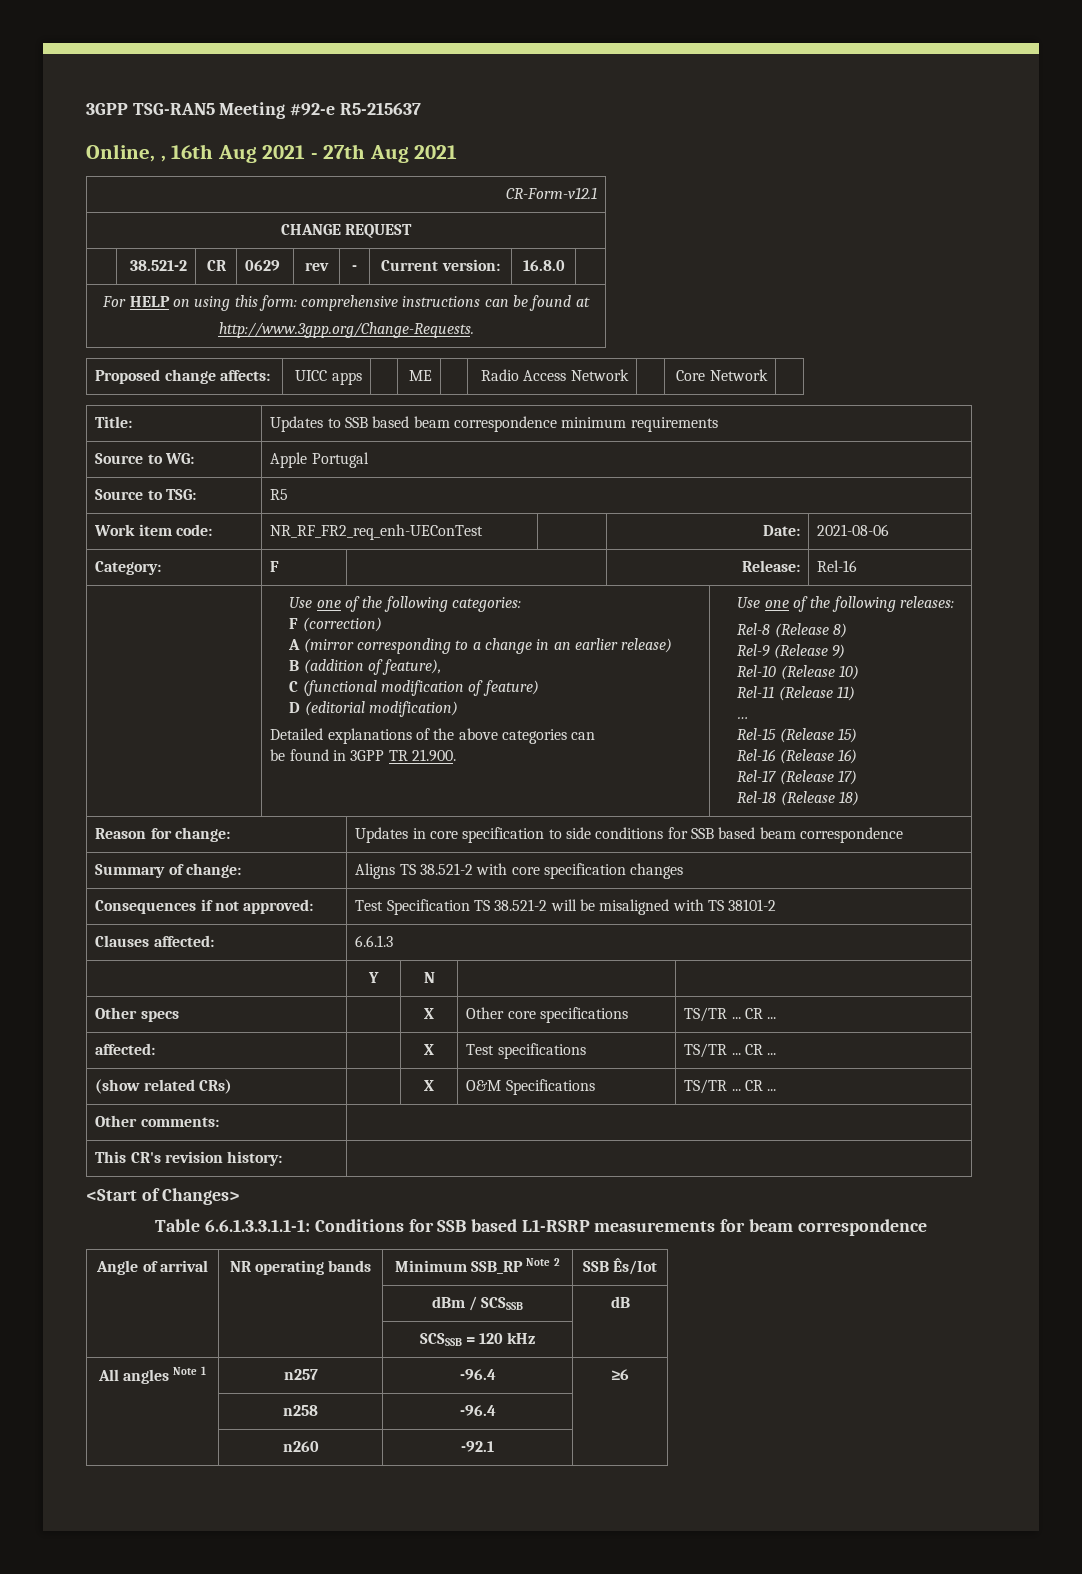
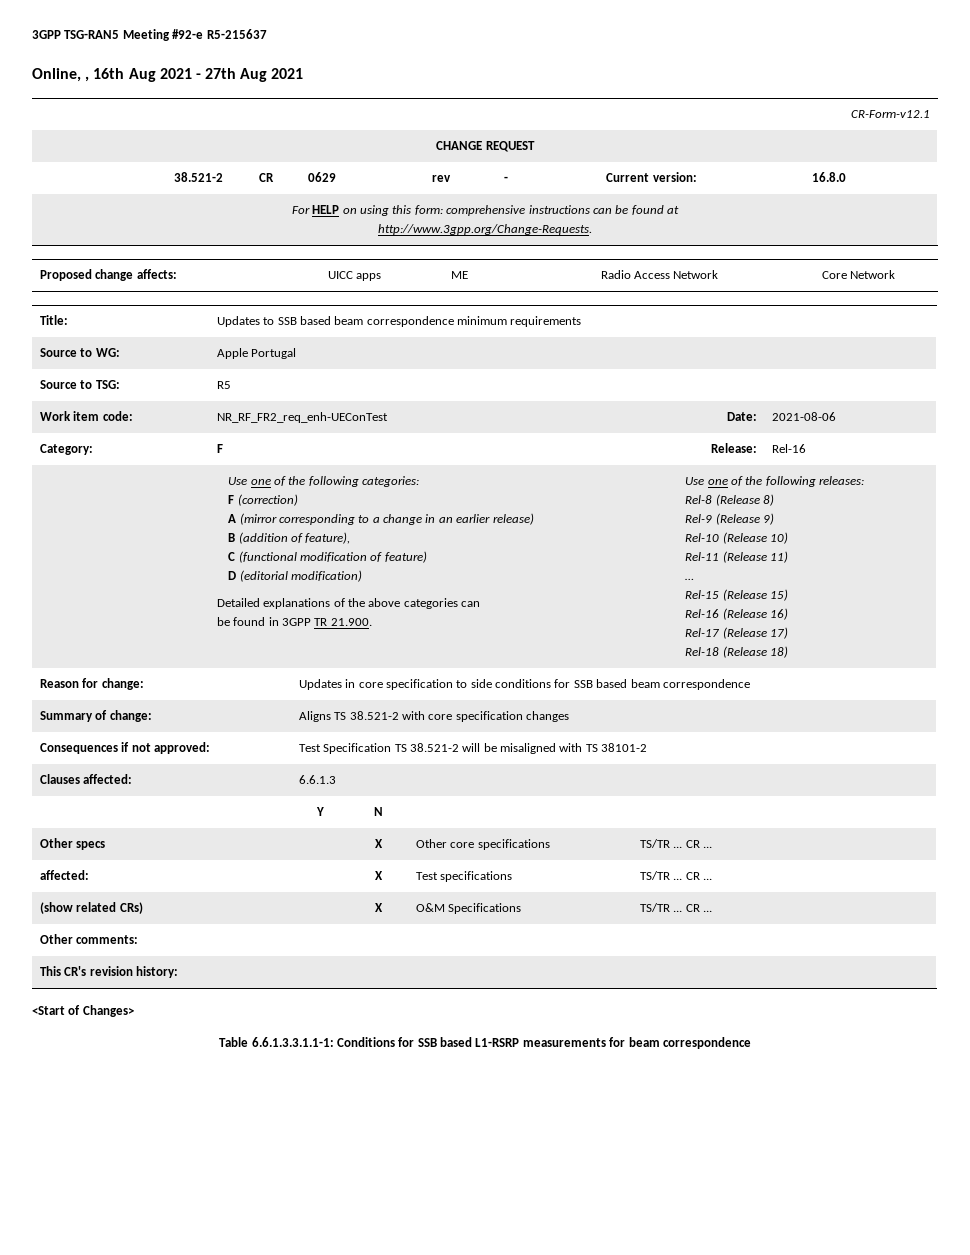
[96,1260,208,1275] [229,1260,372,1275] [394,1258,561,1274] [582,1258,658,1275] [431,1296,524,1311] [610,1296,630,1308] [419,1332,536,1346] [97,1366,207,1384] [283,1369,318,1380] [459,1369,496,1380] [611,1369,629,1380] [283,1405,318,1416] [459,1405,496,1416] [282,1441,319,1452] [461,1441,494,1452] // Angle of arrival | NR operating bands | Minimum SSB_RP Note 2 | SSB Ês/Iot // | | dBm / SCSSSB | dB // | | SCSSSB = 120 kHz | // All angles Note 1 | n257 | -96.4 | ≥6 // | n258 | -96.4 | // | n260 | -92.1 | -> (751, 1043) none

